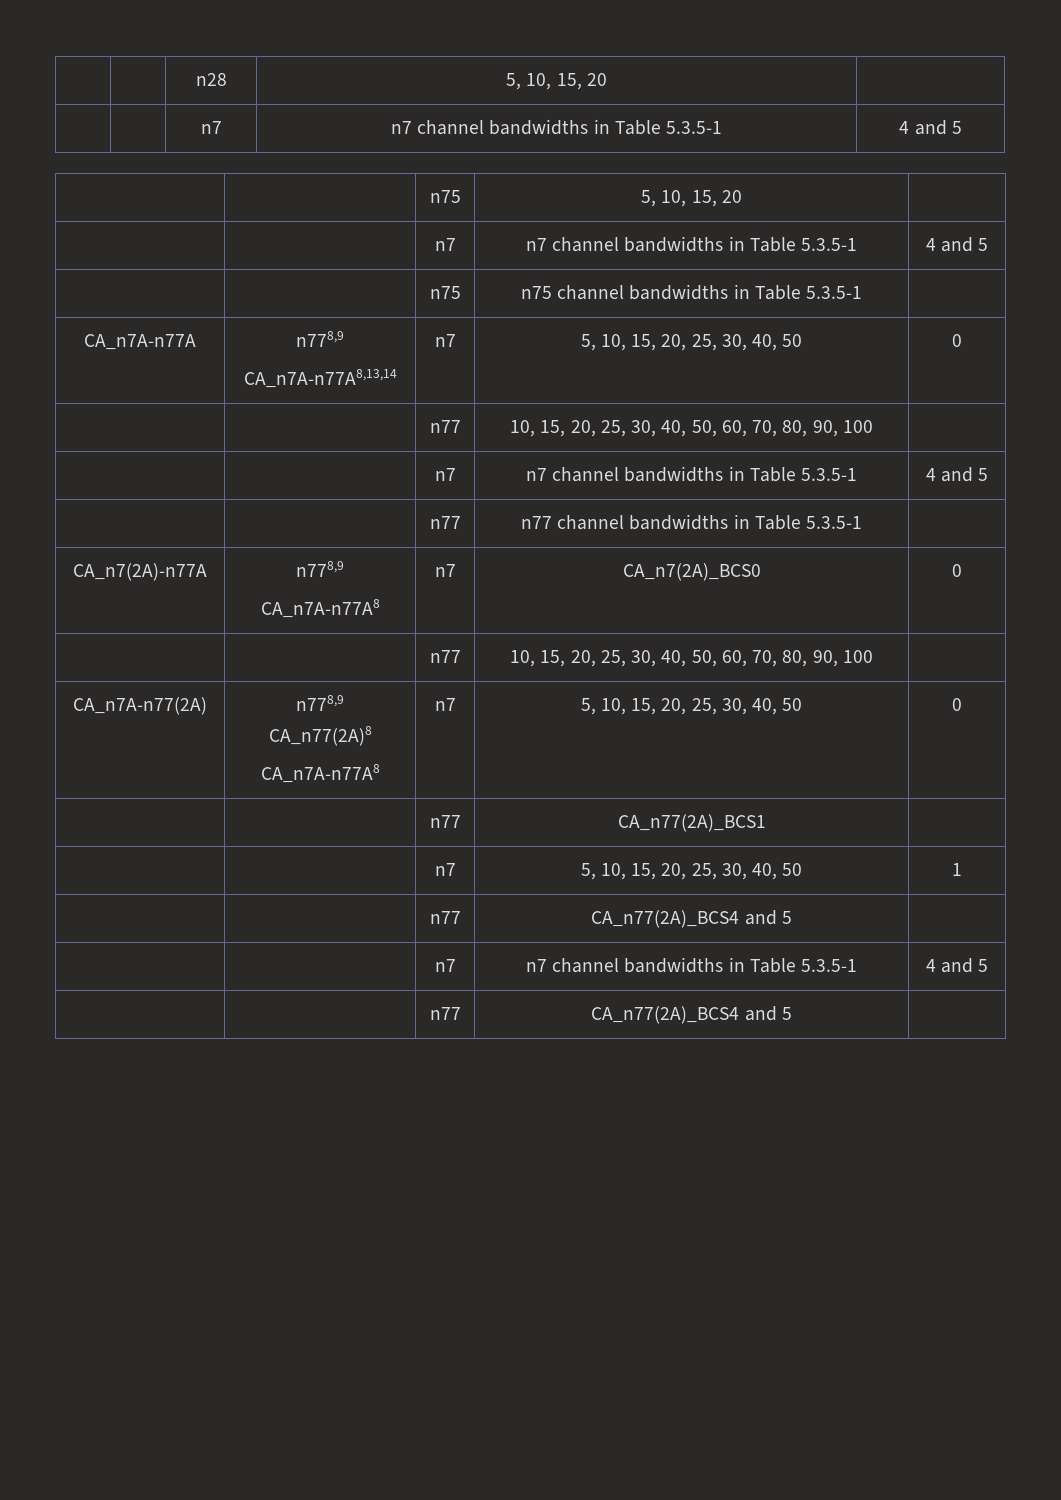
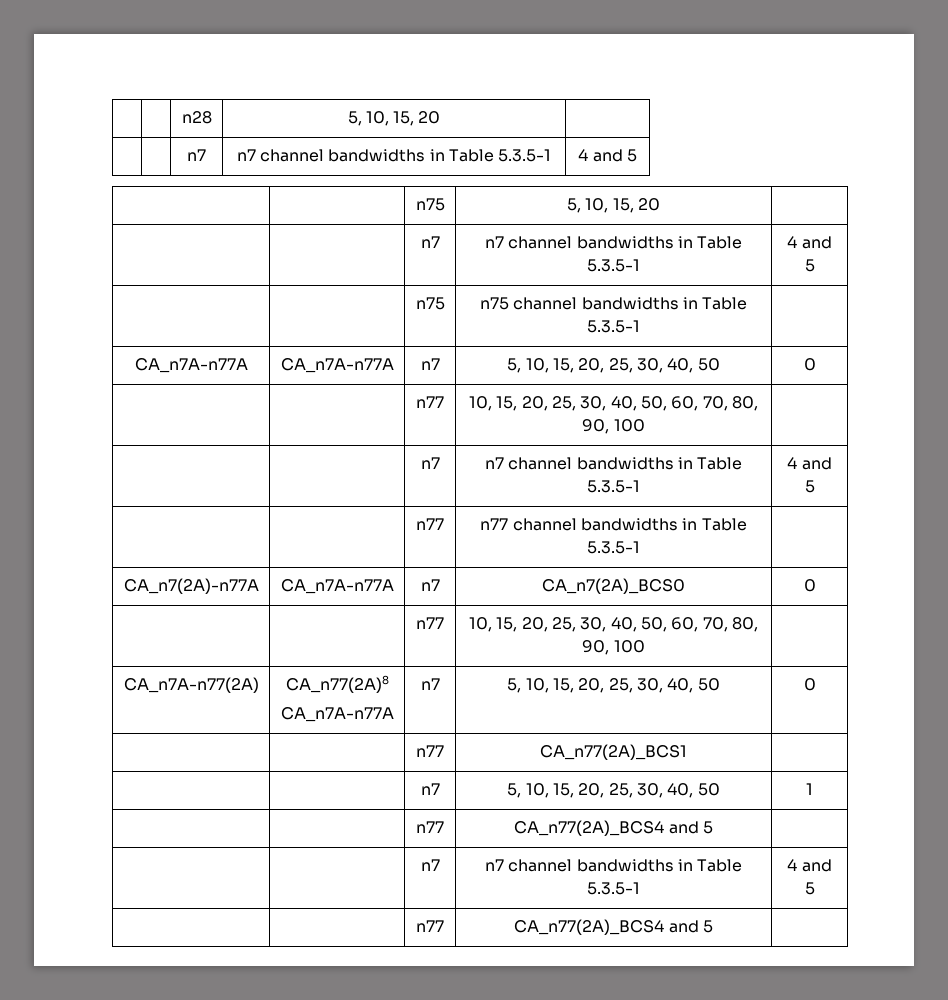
[296,331,344,347] [243,369,397,388] n778,9 // CA_n7A-n77A8,13,14 -> [280,358,394,373] CA_n7A-n77A
[296,561,344,577] [260,599,380,618] n778,9 // CA_n7A-n77A8 -> [280,579,394,594] CA_n7A-n77A
[296,695,344,711] n778,9 // -> (259, 685) none
[260,764,380,783] CA_n7A-n77A8 -> [280,707,394,722] CA_n7A-n77A

